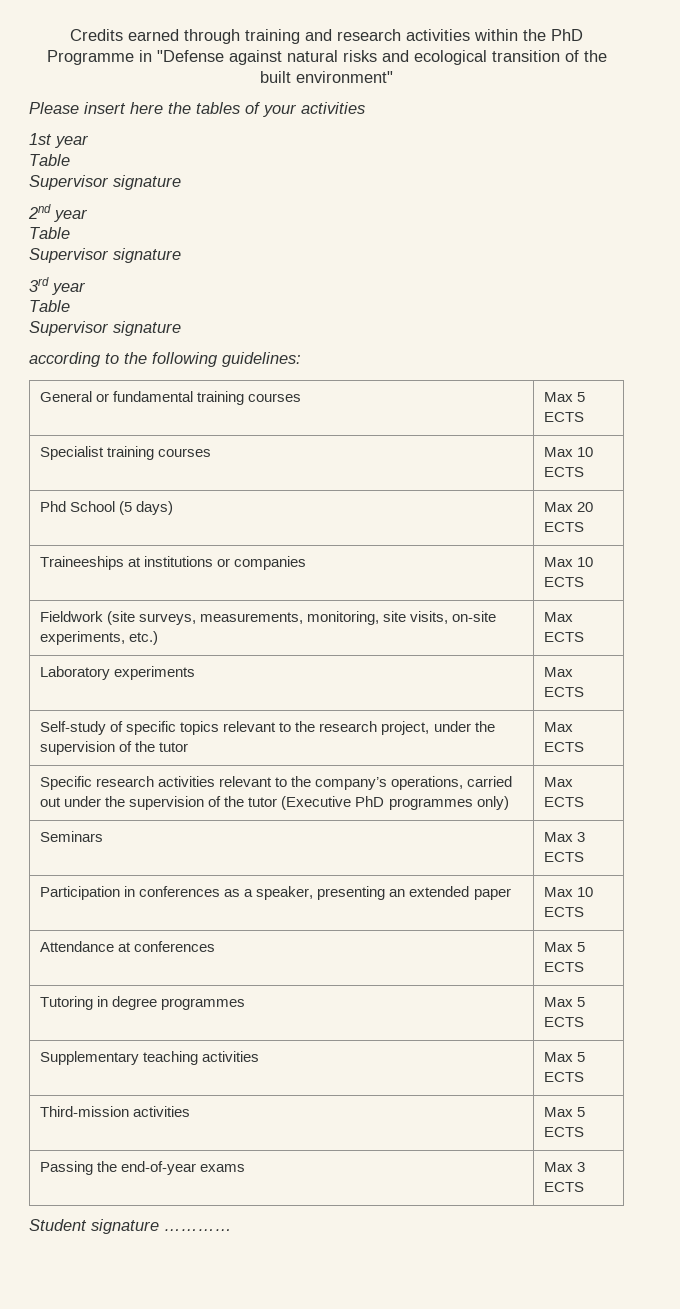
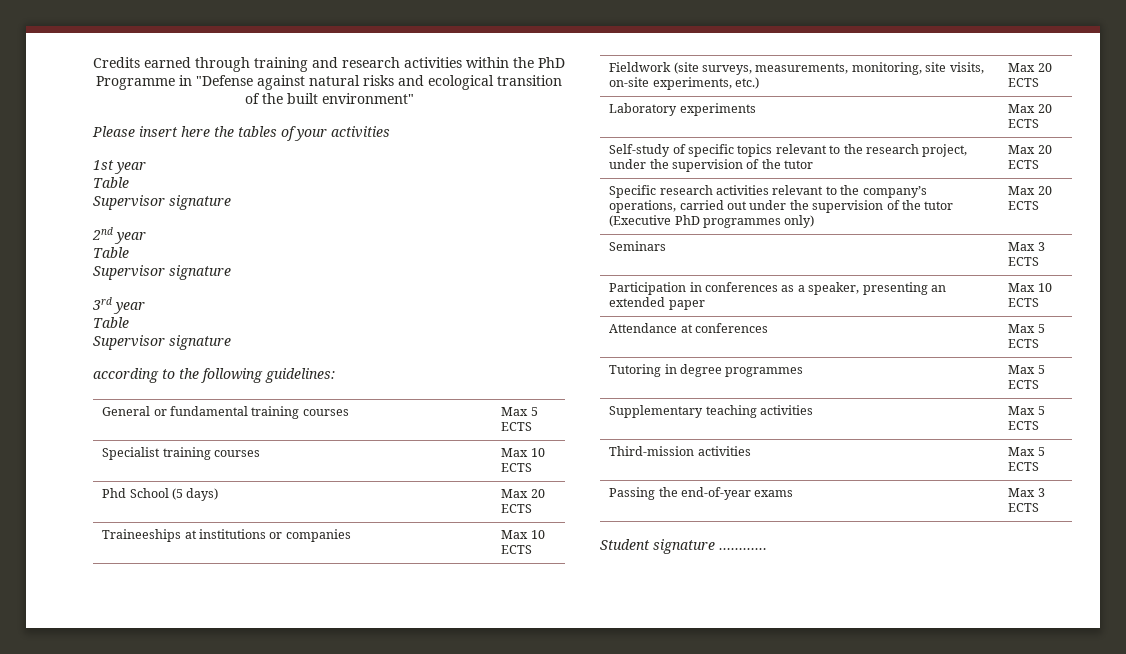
(574, 617) none -> [1037,63,1052,72] 20
(574, 672) none -> [1037,104,1052,113] 20
(574, 727) none -> [1037,145,1052,154] 20
(574, 782) none -> [1037,186,1052,195] 20

